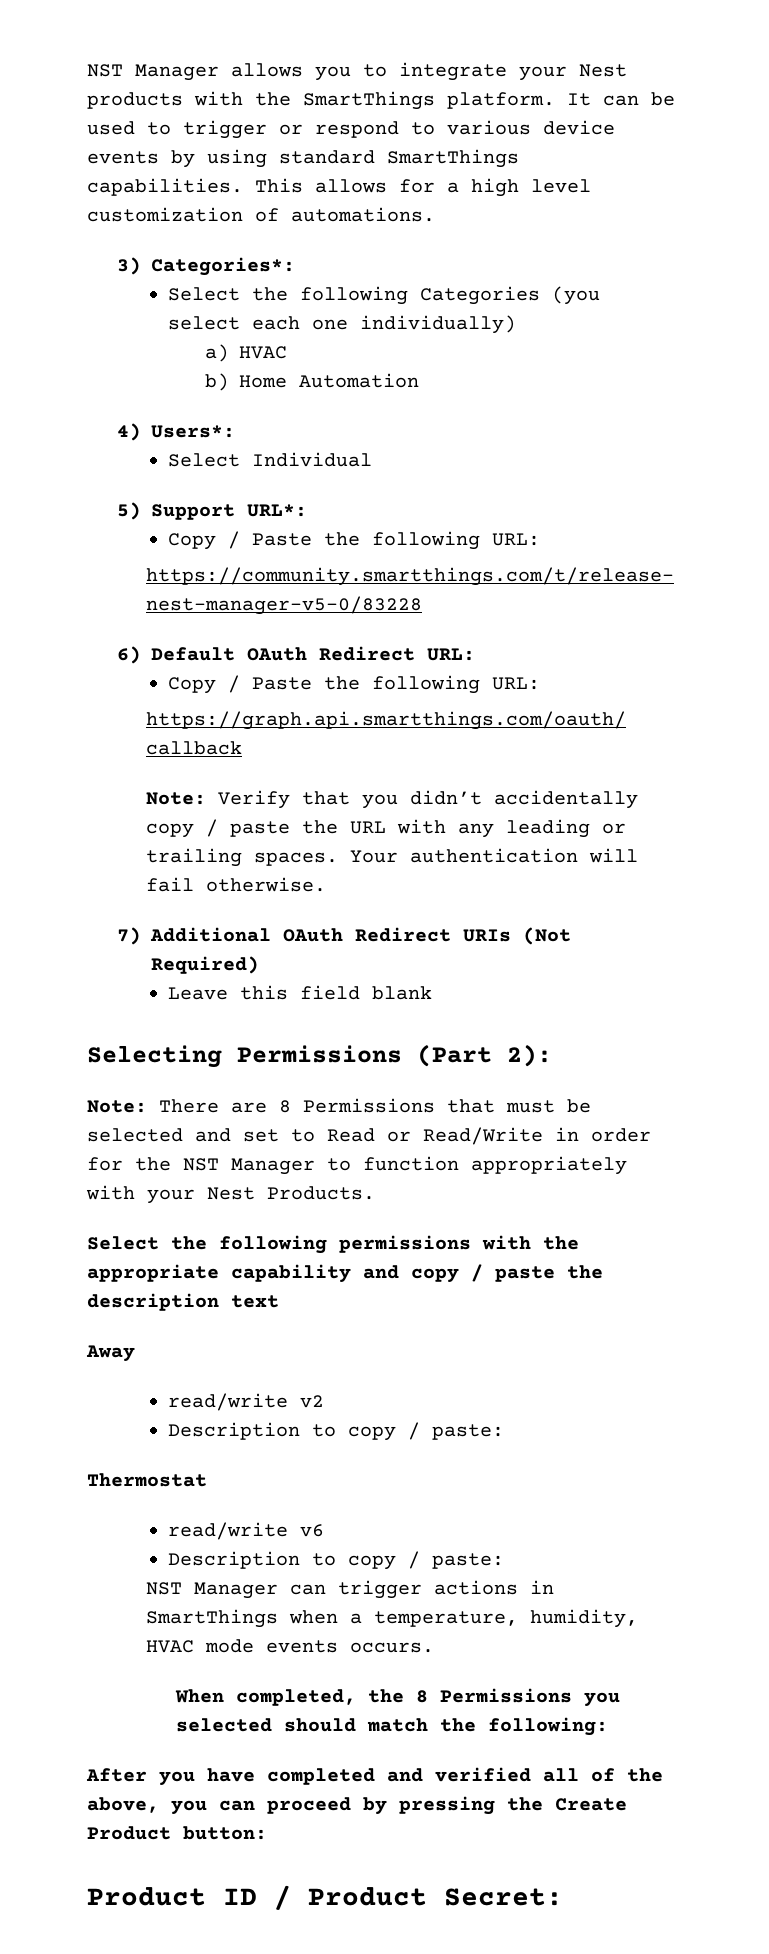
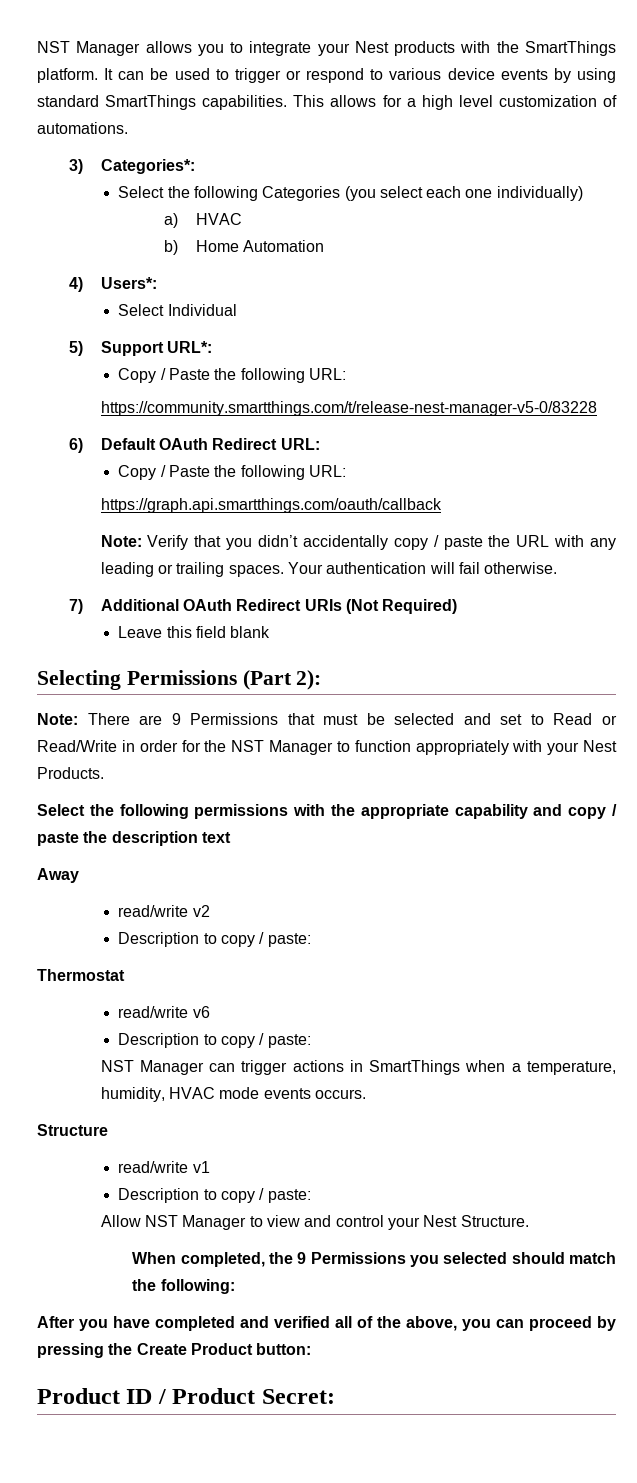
[279,1100,291,1113] 8 -> [171,713,181,725] 9
(435, 1647) none -> [37,1124,108,1136] [118,1161,210,1173] [118,1188,311,1203] [100,1215,529,1230] // Structure // read/write v1 // Description to copy / paste: // Allow NST Manager to view and control your Nest Structure.
[415,1690,428,1703] 8 -> [297,1252,307,1264] 9

